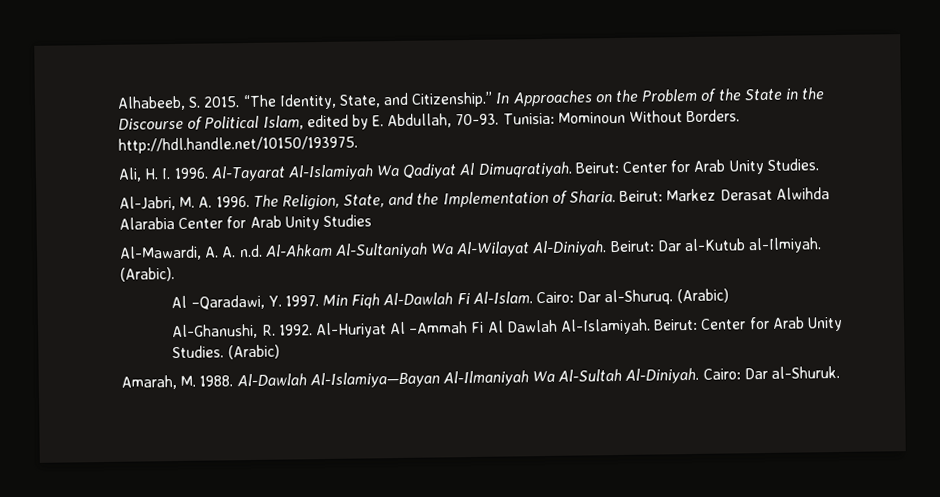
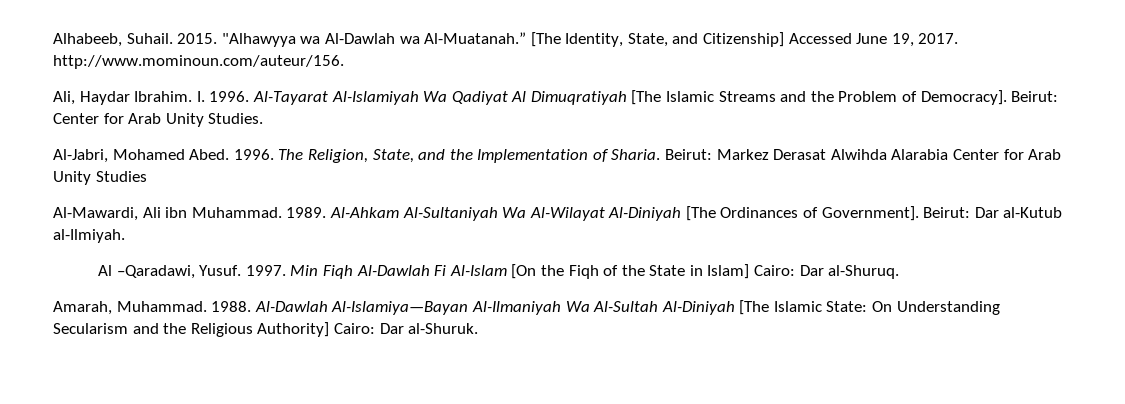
[188,87,825,110] [118,109,741,130] [118,135,358,154] S. 2015. “The Identity, State, and Citizenship.” In Approaches on the Problem of the State in the Discourse of Political Islam, edited by E. Abdullah, 70-93. Tunisia: Mominoun Without Borders. http://hdl.handle.net/10150/193975. -> [126,32,959,47] [53,55,344,69] Suhail. 2015. "Alhawyya wa Al-Dawlah wa Al-Muatanah.” [The Identity, State, and Citizenship] Accessed June 19, 2017. http://www.mominoun.com/auteur/156.
[144,168,160,180] H. -> [79,91,193,105] Haydar Ibrahim.
[477,161,573,178] Dimuqratiyah. -> [530,90,1007,105] Dimuqratiyah [The Islamic Streams and the Problem of Democracy].
[179,196,213,208] M. A. -> [112,149,230,160] Mohamed Abed.
[204,240,608,259] A. A. n.d. Al-Ahkam Al-Sultaniyah Wa Al-Wilayat Al-Diniyah. -> [142,206,919,221] Ali ibn Muhammad. 1989. Al-Ahkam Al-Sultaniyah Wa Al-Wilayat Al-Diniyah [The Ordinances of Government].
[120,267,175,282] (Arabic). -> (125, 236) none
[267,295,282,307] Y. -> [199,265,242,276] Yusuf.
[472,288,729,306] [172,316,843,340] [172,344,280,360] Al-Islam. Cairo: Dar al-Shuruq. (Arabic) // Al-Ghanushi, R. 1992. Al-Huriyat Al –Ammah Fi Al Dawlah Al-Islamiyah. Beirut: Center for Arab Unity Studies. (Arabic) -> [449,264,900,279] Al-Islam [On the Fiqh of the State in Islam] Cairo: Dar al-Shuruq.
[180,375,197,387] M. -> [116,301,207,312] Muhammad.
[625,367,700,384] Al-Diniyah. -> [661,300,1000,315] [53,322,330,337] Al-Diniyah [The Islamic State: On Understanding Secularism and the Religious Authority]

